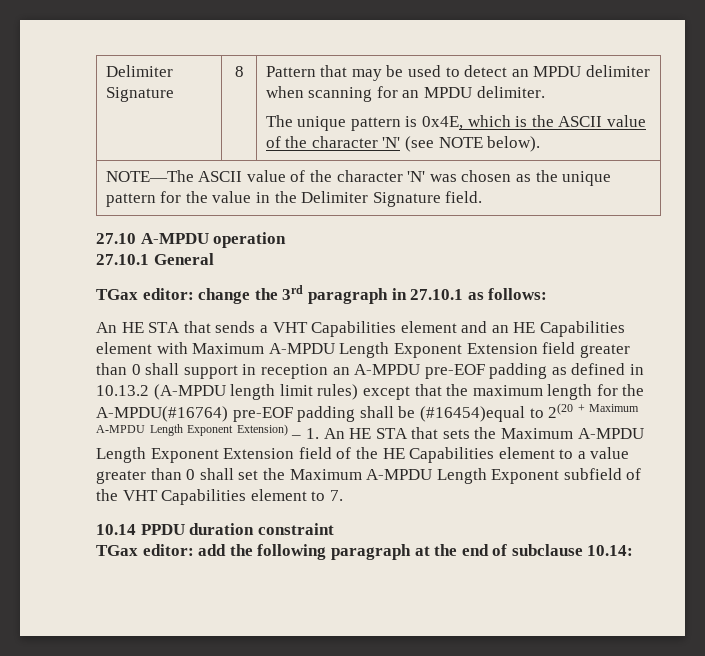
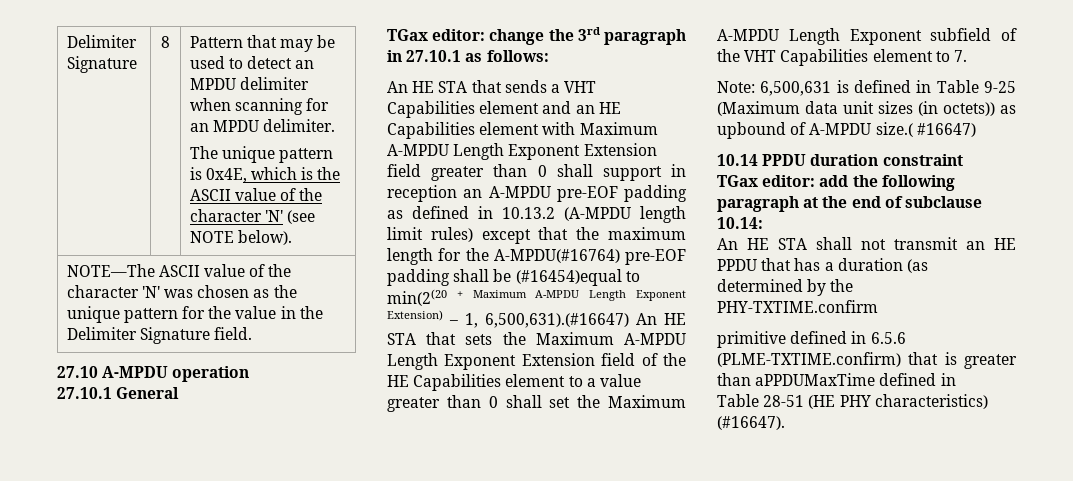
[548,403,574,418] 2(20 -> [387,289,447,306] min(2(20
[305,428,319,439] 1. -> [465,313,629,328] 1, 6,500,631).(#16647)
(343, 495) none -> [717,80,1016,96] [717,101,1016,116] [717,122,976,139] // Note: 6,500,631 is defined in Table 9-25 (Maximum data unit sizes (in octets)) as upbound of A-MPDU size.( #16647)
(634, 550) none -> [717,237,1016,250] [717,258,928,273] [717,279,854,296] [717,300,878,313] [717,331,906,348] [717,352,1017,369] [717,373,956,386] [717,394,988,409] [717,416,785,430] // An HE STA shall not transmit an HE PPDU that has a duration (as determined by the PHY-TXTIME.confirm // primitive defined in 6.5.6 (PLME-TXTIME.confirm) that is greater than aPPDUMaxTime defined in // Table 28-51 (HE PHY characteristics) (#16647).

